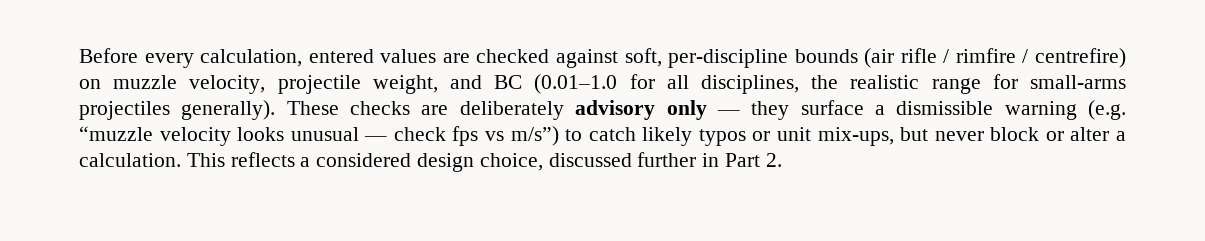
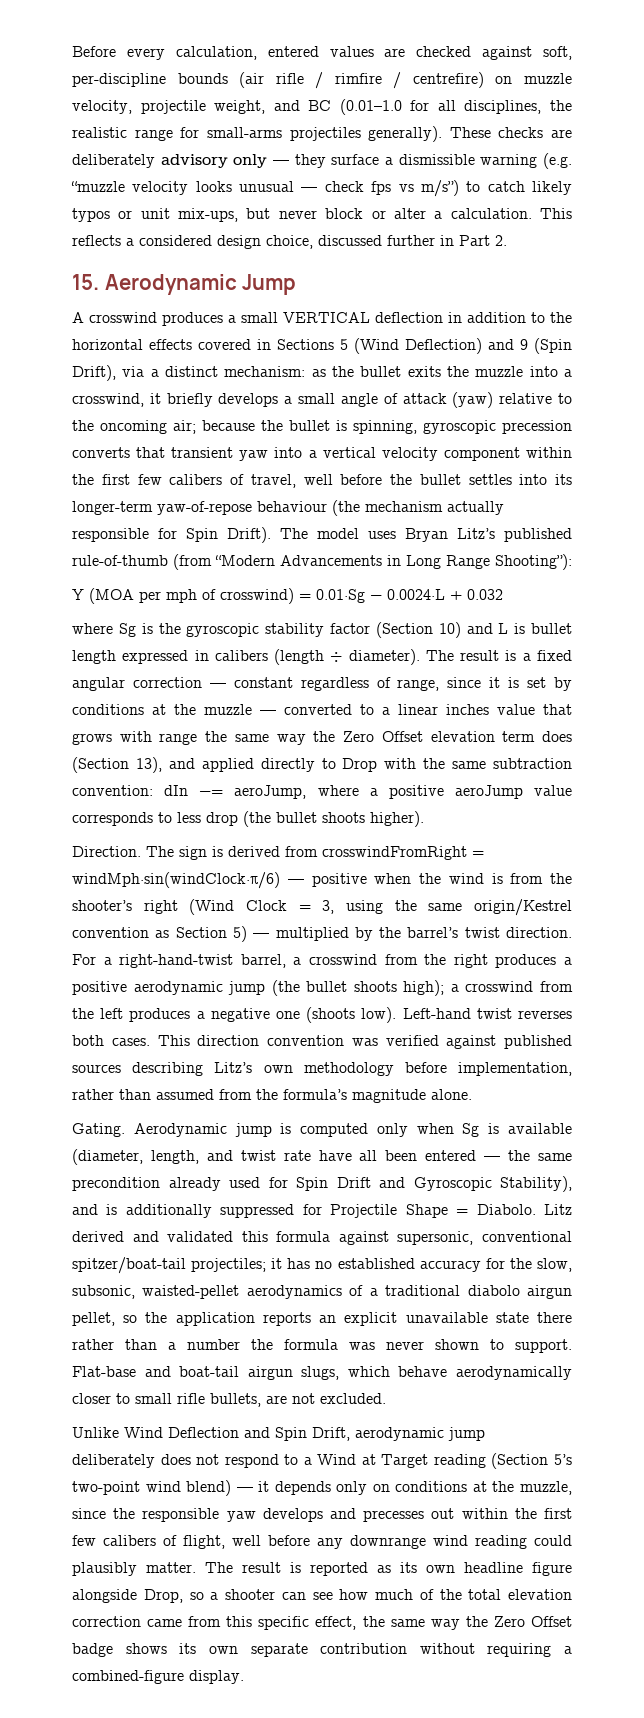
(782, 160) none -> [72,274,297,295] [72,312,572,326] [72,338,572,354] [72,365,572,381] [72,392,572,408] [72,420,572,434] [72,447,572,461] [72,474,572,488] [72,500,504,516] [72,527,572,543] [72,554,572,570] [72,588,503,604] [72,622,572,638] [72,649,572,665] [72,677,573,691] [72,704,572,715] [72,731,572,745] [72,757,572,773] [72,785,572,799] [72,811,424,827] [72,846,484,860] [72,872,572,889] [72,899,572,916] [72,926,572,942] [72,954,573,968] [72,980,573,996] [72,1007,572,1023] [72,1035,572,1049] [72,1062,572,1076] [72,1089,472,1103] [72,1123,572,1137] [72,1149,573,1165] [72,1176,572,1192] [72,1204,572,1218] [72,1231,572,1245] [72,1257,572,1274] [72,1285,573,1299] [72,1312,572,1326] [72,1339,572,1353] [72,1366,572,1380] [72,1393,386,1407] [72,1427,485,1441] [72,1453,572,1469] [72,1480,572,1496] [72,1508,572,1522] [72,1535,572,1549] [72,1562,572,1576] [72,1589,572,1603] [72,1616,572,1630] [72,1643,572,1657] [72,1670,244,1684] // 15. Aerodynamic Jump // A crosswind produces a small VERTICAL deflection in addition to the horizontal effects covered in Sections 5 (Wind Deflection) and 9 (Spin Drift), via a distinct mechanism: as the bullet exits the muzzle into a crosswind, it briefly develops a small angle of attack (yaw) relative to the oncoming air; because the bullet is spinning, gyroscopic precession converts that transient yaw into a vertical velocity component within the first few calibers of travel, well before the bullet settles into its longer-term yaw-of-repose behaviour (the mechanism actually responsible for Spin Drift). The model uses Bryan Litz’s published rule-of-thumb (from “Modern Advancements in Long Range Shooting”): // Y (MOA per mph of crosswind) = 0.01·Sg − 0.0024·L + 0.032 // where Sg is the gyroscopic stability factor (Section 10) and L is bullet length expressed in calibers (length ÷ diameter). The result is a fixed angular correction — constant regardless of range, since it is set by conditions at the muzzle — converted to a linear inches value that grows with range the same way the Zero Offset elevation term does (Section 13), and applied directly to Drop with the same subtraction convention: dIn −= aeroJump, where a positive aeroJump value corresponds to less drop (the bullet shoots higher). // Direction. The sign is derived from crosswindFromRight = windMph·sin(windClock·π/6) — positive when the wind is from the shooter’s right (Wind Clock = 3, using the same origin/Kestrel convention as Section 5) — multiplied by the barrel’s twist direction. For a right-hand-twist barrel, a crosswind from the right produces a positive aerodynamic jump (the bullet shoots high); a crosswind from the left produces a negative one (shoots low). Left-hand twist reverses both cases. This direction convention was verified against published sources describing Litz’s own methodology before implementation, rather than assumed from the formula’s magnitude alone. // Gating. Aerodynamic jump is computed only when Sg is available (diameter, length, and twist rate have all been entered — the same precondition already used for Spin Drift and Gyroscopic Stability), and is additionally suppressed for Projectile Shape = Diabolo. Litz derived and validated this formula against supersonic, conventional spitzer/boat-tail projectiles; it has no established accuracy for the slow, subsonic, waisted-pellet aerodynamics of a traditional diabolo airgun pellet, so the application reports an explicit unavailable state there rather than a number the formula was never shown to support. Flat-base and boat-tail airgun slugs, which behave aerodynamically closer to small rifle bullets, are not excluded. // Unlike Wind Deflection and Spin Drift, aerodynamic jump deliberately does not respond to a Wind at Target reading (Section 5’s two-point wind blend) — it depends only on conditions at the muzzle, since the responsible yaw develops and precesses out within the first few calibers of flight, well before any downrange wind reading could plausibly matter. The result is reported as its own headline figure alongside Drop, so a shooter can see how much of the total elevation correction came from this specific effect, the same way the Zero Offset badge shows its own separate contribution without requiring a combined-figure display.

